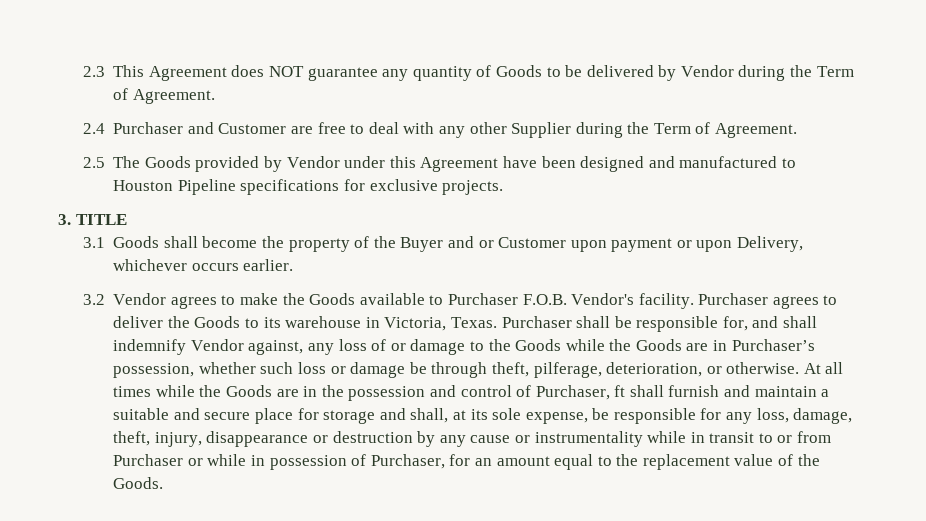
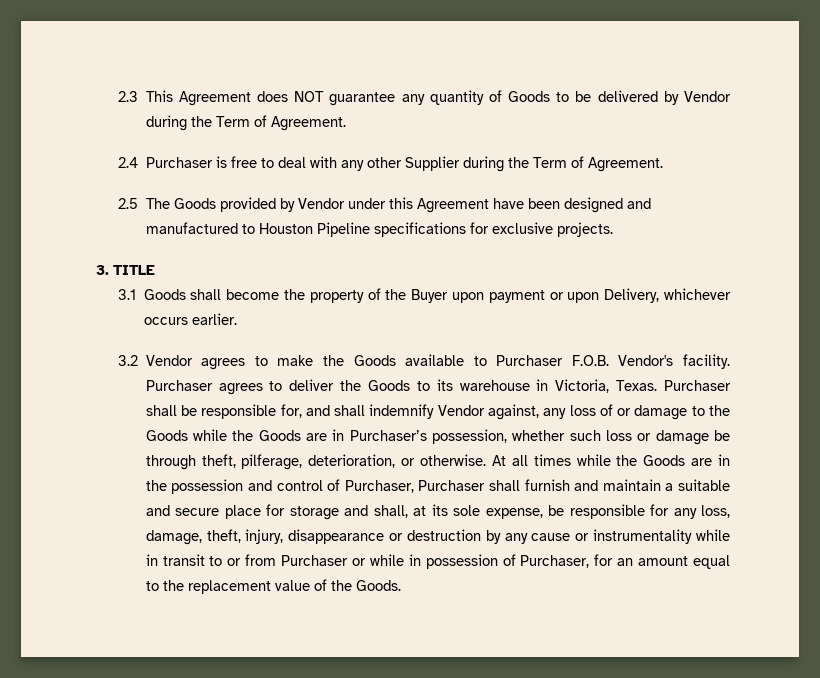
[187,122,313,134] and Customer are -> [215,156,227,168] is
[447,236,567,248] and or Customer -> (449, 296) none
[614,385,626,397] ft -> [418,480,486,491] Purchaser

